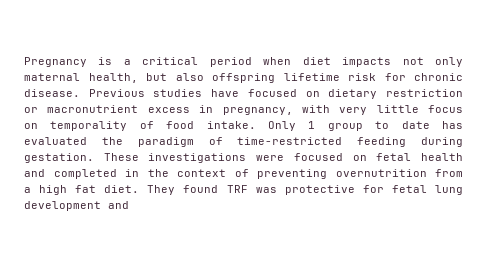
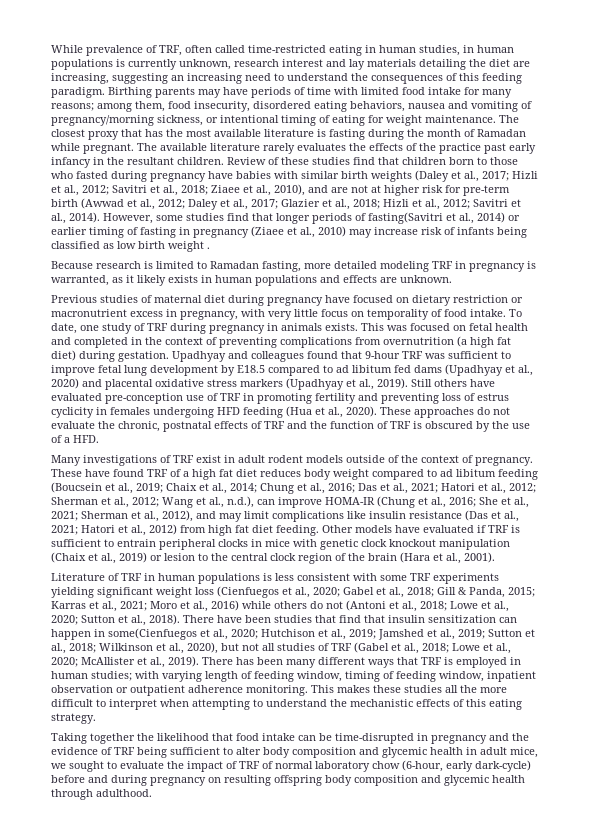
[24,57,464,67] [24,73,463,83] [24,89,203,97] Pregnancy is a critical period when diet impacts not only maternal health, but also offspring lifetime risk for chronic disease. Previous studies -> [51,45,514,56] [51,59,530,70] [51,73,522,84] [51,87,512,98] [51,101,532,112] [51,115,519,126] [51,129,526,140] [51,143,536,154] [51,157,518,168] [51,170,538,182] [51,184,510,196] [51,198,521,210] [51,212,520,224] [51,226,527,238] [51,241,210,252] [51,261,536,272] [51,275,452,286] [51,295,323,306] While prevalence of TRF, often called time-restricted eating in human studies, in human populations is currently unknown, research interest and lay materials detailing the diet are increasing, suggesting an increasing need to understand the consequences of this feeding paradigm. Birthing parents may have periods of time with limited food intake for many reasons; among them, food insecurity, disordered eating behaviors, nausea and vomiting of pregnancy/morning sickness, or intentional timing of eating for weight maintenance. The closest proxy that has the most available literature is fasting during the month of Ramadan while pregnant. The available literature rarely evaluates the effects of the practice past early infancy in the resultant children. Review of these studies find that children born to those who fasted during pregnancy have babies with similar birth weights (Daley et al., 2017; Hizli et al., 2012; Savitri et al., 2018; Ziaee et al., 2010), and are not at higher risk for pre-term birth (Awwad et al., 2012; Daley et al., 2017; Glazier et al., 2018; Hizli et al., 2012; Savitri et al., 2014). However, some studies find that longer periods of fasting(Savitri et al., 2014) or earlier timing of fasting in pregnancy (Ziaee et al., 2010) may increase risk of infants being classified as low birth weight . // Because research is limited to Ramadan fasting, more detailed modeling TRF in pregnancy is warranted, as it likely exists in human populations and effects are unknown. // Previous studies of maternal diet during pregnancy
[268,121,463,131] [24,137,463,147] [24,153,285,163] Only 1 group to date has evaluated the paradigm of time-restricted feeding during gestation. These investigations were -> [509,309,522,317] [51,323,407,334] To date, one study of TRF during pregnancy in animals exists. This was
[335,169,463,177] [24,185,463,195] [24,201,129,211] overnutrition from a high fat diet. They found TRF was protective for fetal lung development and -> [280,336,511,348] [51,350,511,362] [51,364,533,376] [51,378,495,390] [51,393,509,404] [51,406,510,418] [51,421,530,432] [51,435,99,443] [51,455,533,466] [51,469,538,480] [51,482,536,494] [51,496,529,508] [51,510,519,522] [51,524,520,536] [51,539,510,550] [51,552,495,564] [51,573,499,584] [51,586,535,598] [51,600,509,612] [51,614,517,626] [51,628,535,640] [51,642,511,654] [51,656,521,668] [51,671,536,682] [51,685,507,696] [51,699,522,710] [51,713,96,724] [51,733,529,744] [51,747,538,758] [51,760,531,772] [51,775,525,786] [51,789,152,800] complications from overnutrition (a high fat diet) during gestation. Upadhyay and colleagues found that 9-hour TRF was sufficient to improve fetal lung development by E18.5 compared to ad libitum fed dams (Upadhyay et al., 2020) and placental oxidative stress markers (Upadhyay et al., 2019). Still others have evaluated pre-conception use of TRF in promoting fertility and preventing loss of estrus cyclicity in females undergoing HFD feeding (Hua et al., 2020). These approaches do not evaluate the chronic, postnatal effects of TRF and the function of TRF is obscured by the use of a HFD. // Many investigations of TRF exist in adult rodent models outside of the context of pregnancy. These have found TRF of a high fat diet reduces body weight compared to ad libitum feeding (Boucsein et al., 2019; Chaix et al., 2014; Chung et al., 2016; Das et al., 2021; Hatori et al., 2012; Sherman et al., 2012; Wang et al., n.d.), can improve HOMA-IR (Chung et al., 2016; She et al., 2021; Sherman et al., 2012), and may limit complications like insulin resistance (Das et al., 2021; Hatori et al., 2012) from high fat diet feeding. Other models have evaluated if TRF is sufficient to entrain peripheral clocks in mice with genetic clock knockout manipulation (Chaix et al., 2019) or lesion to the central clock region of the brain (Hara et al., 2001). // Literature of TRF in human populations is less consistent with some TRF experiments yielding significant weight loss (Cienfuegos et al., 2020; Gabel et al., 2018; Gill & Panda, 2015; Karras et al., 2021; Moro et al., 2016) while others do not (Antoni et al., 2018; Lowe et al., 2020; Sutton et al., 2018). There have been studies that find that insulin sensitization can happen in some(Cienfuegos et al., 2020; Hutchison et al., 2019; Jamshed et al., 2019; Sutton et al., 2018; Wilkinson et al., 2020), but not all studies of TRF (Gabel et al., 2018; Lowe et al., 2020; McAllister et al., 2019). There has been many different ways that TRF is employed in human studies; with varying length of feeding window, timing of feeding window, inpatient observation or outpatient adherence monitoring. This makes these studies all the more difficult to interpret when attempting to understand the mechanistic effects of this eating strategy. // Taking together the likelihood that food intake can be time-disrupted in pregnancy and the evidence of TRF being sufficient to alter body composition and glycemic health in adult mice, we sought to evaluate the impact of TRF of normal laboratory chow (6-hour, early dark-cycle) before and during pregnancy on resulting offspring body composition and glycemic health through adulthood.

